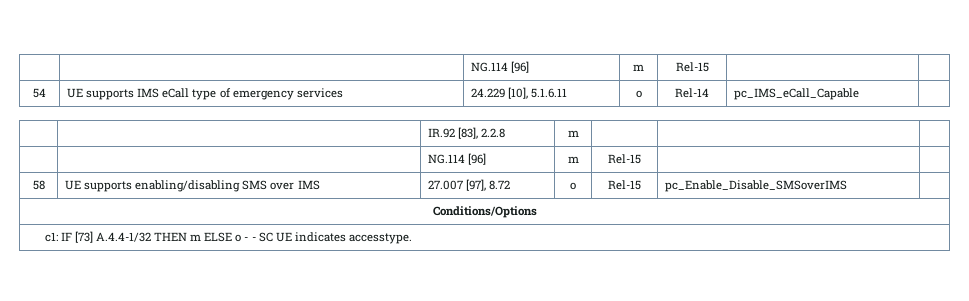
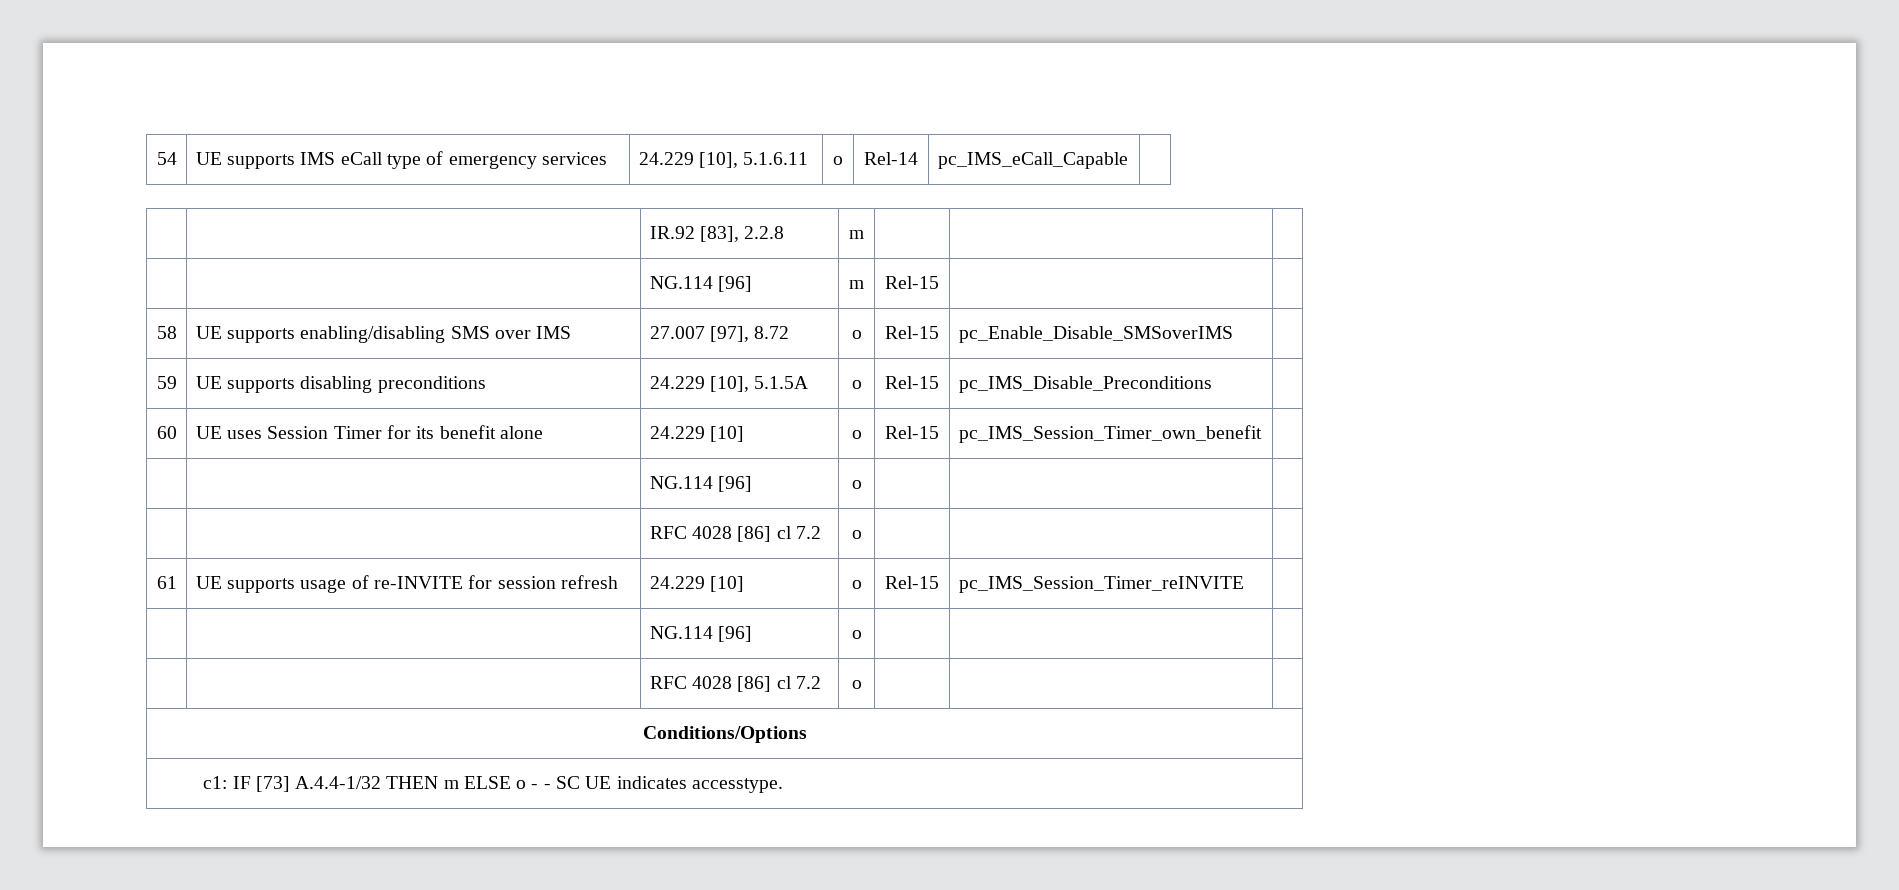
[471,61,530,73] [633,64,644,71] [675,62,709,72] | | NG.114 [96] | m | Rel-15 | | // -> (156, 158) none
(848, 186) none -> [156,376,177,389] [195,376,486,393] [649,376,809,392] [851,380,862,389] [885,376,939,389] [958,376,1212,393] [156,426,177,439] [195,425,543,439] [649,426,745,442] [851,430,862,439] [885,426,939,439] [958,425,1262,443] [649,476,753,492] [851,480,862,489] [649,526,821,542] [851,530,862,539] [156,576,177,589] [195,575,618,593] [649,576,745,592] [851,580,862,589] [885,576,939,589] [958,576,1244,593] [649,626,753,642] [851,630,862,639] [649,676,821,692] [851,680,862,689] // 59 | UE supports disabling preconditions | 24.229 [10], 5.1.5A | o | Rel-15 | pc_IMS_Disable_Preconditions | // 60 | UE uses Session Timer for its benefit alone | 24.229 [10] | o | Rel-15 | pc_IMS_Session_Timer_own_benefit | // | | NG.114 [96] | o | | | // | | RFC 4028 [86] cl 7.2 | o | | | // 61 | UE supports usage of re-INVITE for session refresh | 24.229 [10] | o | Rel-15 | pc_IMS_Session_Timer_reINVITE | // | | NG.114 [96] | o | | | // | | RFC 4028 [86] cl 7.2 | o | | |

